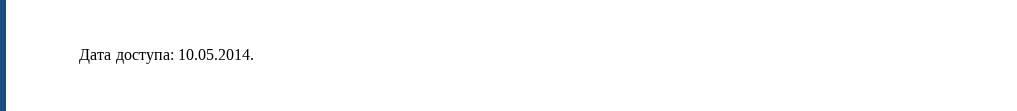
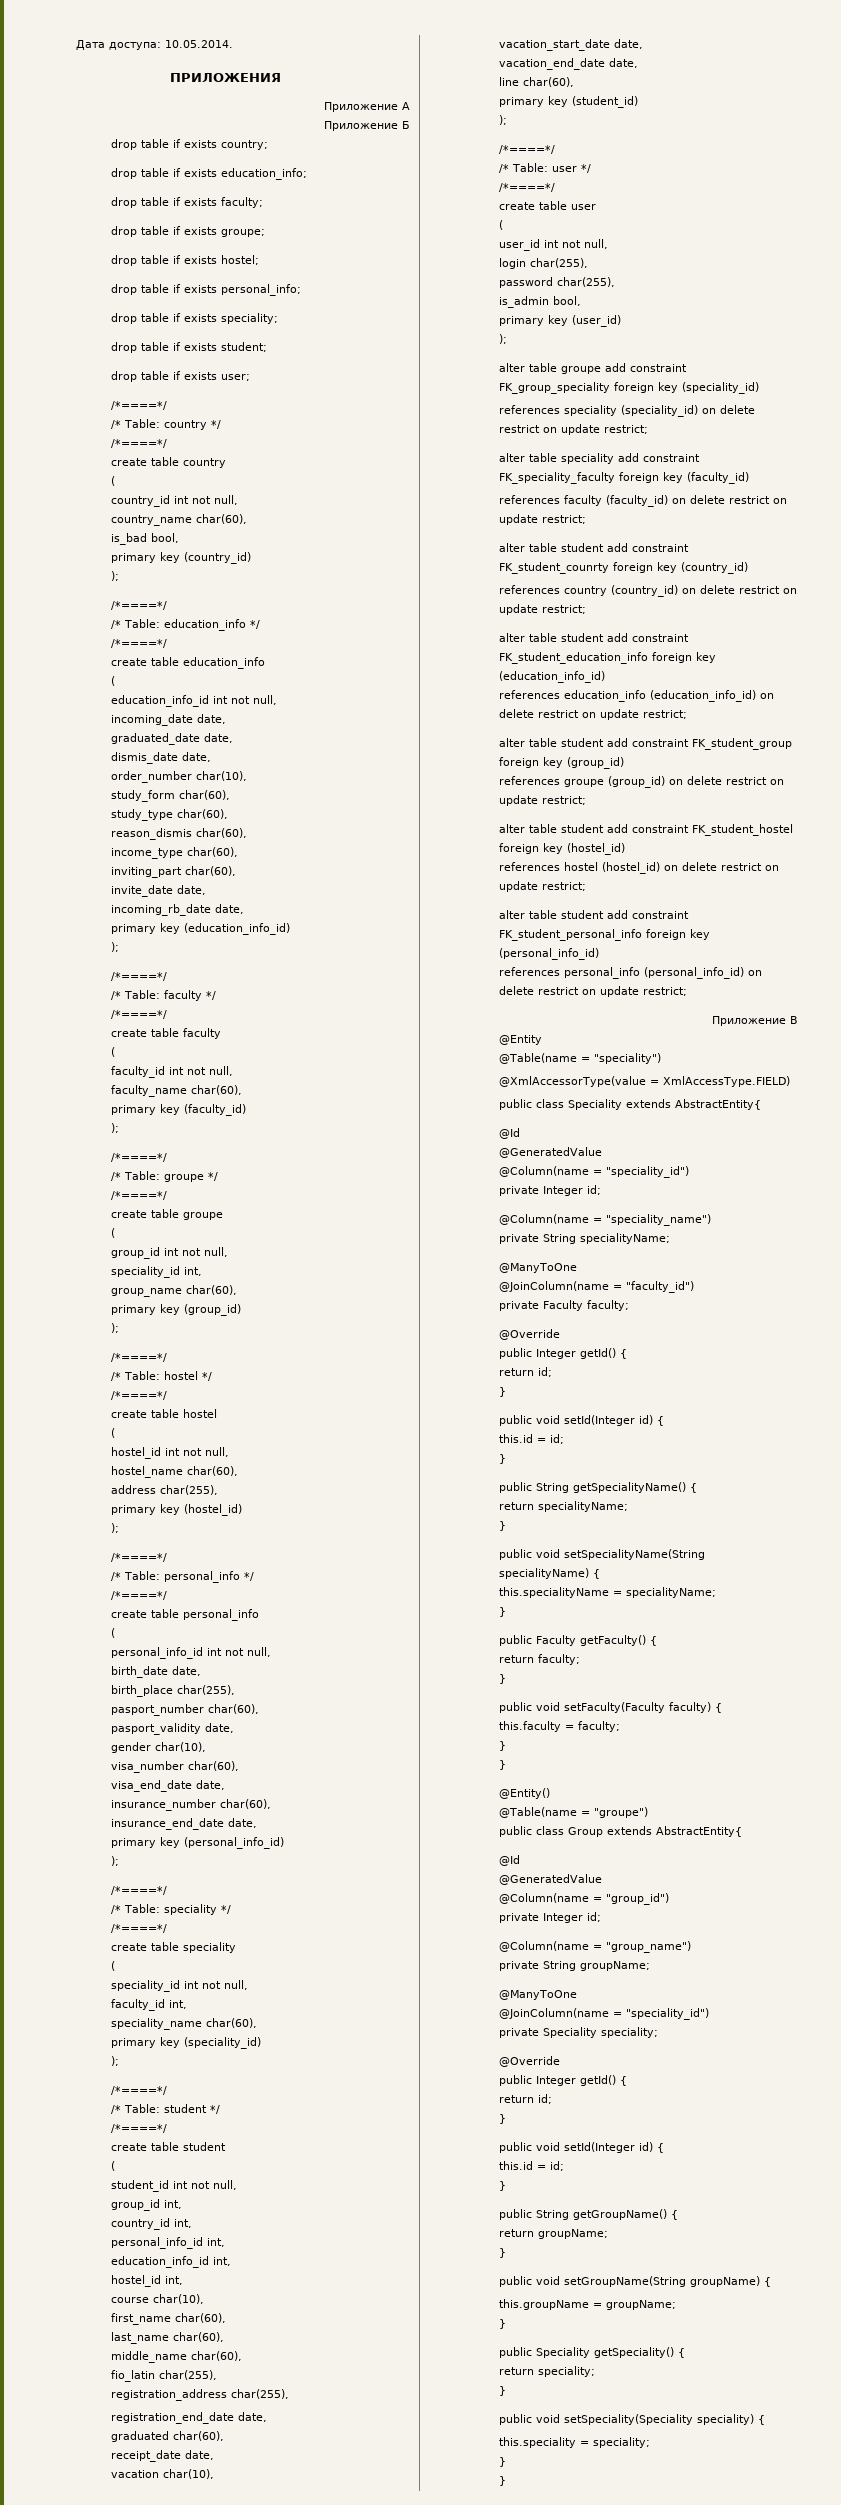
(255, 54) none -> [169,73,281,82] [324,102,410,112] [324,121,410,131] [111,139,269,150] [111,168,308,180] [111,197,264,208] [111,226,266,237] [111,255,260,266] [111,284,302,296] [111,313,279,324] [111,342,268,353] [111,371,251,382] [111,401,168,410] [111,419,222,430] [111,439,168,448] [111,457,227,468] [111,476,116,486] [111,495,239,507] [111,514,248,526] [111,533,180,545] [111,552,252,564] [111,571,120,581] [111,601,168,610] [111,619,261,631] [111,639,168,648] [111,657,266,669] [111,676,116,686] [111,695,278,707] [111,714,227,726] [111,733,234,745] [111,752,212,764] [111,771,248,783] [111,790,231,802] [111,809,229,821] [111,828,248,840] [111,847,239,859] [111,866,237,878] [111,885,207,897] [111,904,245,916] [111,923,291,935] [111,942,120,952] [111,972,168,981] [111,990,217,1001] [111,1010,168,1019] [111,1028,222,1039] [111,1047,116,1057] [111,1066,234,1078] [111,1085,243,1097] [111,1104,247,1116] [111,1123,120,1133] [111,1153,168,1162] [111,1171,219,1182] [111,1191,168,1200] [111,1209,224,1220] [111,1228,116,1238] [111,1247,229,1259] [111,1266,203,1278] [111,1285,238,1297] [111,1304,242,1316] [111,1323,120,1333] [111,1353,168,1362] [111,1371,213,1381] [111,1391,168,1400] [111,1409,218,1418] [111,1428,116,1438] [111,1447,230,1459] [111,1466,239,1478] [111,1485,219,1495] [111,1504,243,1516] [111,1523,120,1533] [111,1553,168,1562] [111,1571,255,1583] [111,1591,168,1600] [111,1609,260,1621] [111,1628,116,1638] [111,1647,272,1659] [111,1666,202,1678] [111,1685,236,1697] [111,1704,260,1716] [111,1723,235,1735] [111,1742,207,1753] [111,1761,240,1773] [111,1780,226,1792] [111,1799,272,1811] [111,1818,258,1830] [111,1837,285,1849] [111,1856,120,1866] [111,1886,168,1895] [111,1904,232,1915] [111,1924,168,1933] [111,1942,237,1953] [111,1961,116,1971] [111,1980,249,1992] [111,1999,188,2011] [111,2018,258,2030] [111,2037,262,2049] [111,2056,120,2066] [111,2086,168,2095] [111,2104,221,2114] [111,2124,168,2133] [111,2142,227,2151] [111,2161,116,2171] [111,2180,238,2192] [111,2199,183,2211] [111,2218,193,2230] [111,2237,226,2249] [111,2256,232,2268] [111,2275,184,2287] [111,2294,205,2304] [111,2313,227,2325] [111,2332,225,2344] [111,2351,243,2363] [111,2370,218,2382] [111,2389,290,2401] [111,2412,268,2424] [111,2431,225,2442] [111,2450,215,2462] [111,2469,215,2479] [499,39,644,51] [499,58,639,70] [499,77,575,87] [499,96,639,108] [499,115,508,125] [499,145,556,154] [499,163,592,173] [499,183,556,192] [499,201,597,210] [499,220,504,230] [499,239,609,251] [499,258,589,269] [499,277,616,288] [499,296,582,308] [499,315,622,327] [499,334,508,344] [499,363,688,374] [499,382,760,394] [499,405,756,417] [499,424,649,435] [499,453,701,464] [499,472,750,484] [499,495,788,507] [499,514,587,525] [499,543,690,552] [499,562,749,574] [499,585,798,597] [499,604,587,615] [499,633,690,642] [499,652,717,664] [499,671,606,683] [499,690,775,702] [499,709,688,720] [499,738,793,750] [499,757,625,769] [499,776,785,788] [499,795,587,806] [499,824,794,836] [499,843,626,855] [499,862,780,874] [499,881,587,892] [499,910,690,919] [499,929,711,941] [499,948,600,960] [499,967,763,979] [499,986,688,997] [712,1016,798,1026] [499,1035,543,1045] [499,1053,662,1064] [499,1076,791,1087] [499,1099,762,1110] [499,1128,521,1139] [499,1147,603,1158] [499,1166,690,1178] [499,1185,602,1196] [499,1214,712,1226] [499,1233,671,1244] [499,1263,578,1273] [499,1281,695,1293] [499,1300,630,1311] [499,1329,561,1340] [499,1348,628,1359] [499,1367,553,1377] [499,1387,507,1397] [499,1415,665,1426] [499,1434,565,1444] [499,1454,507,1464] [499,1482,698,1493] [499,1501,629,1512] [499,1521,507,1531] [499,1549,706,1560] [499,1568,601,1579] [499,1587,717,1598] [499,1607,507,1617] [499,1635,658,1646] [499,1654,581,1665] [499,1674,507,1684] [499,1702,723,1713] [499,1721,621,1732] [499,1741,507,1751] [499,1760,507,1770] [499,1788,551,1799] [499,1807,649,1818] [499,1826,743,1837] [499,1855,521,1866] [499,1874,603,1885] [499,1893,670,1905] [499,1912,602,1923] [499,1941,692,1953] [499,1961,651,1971] [499,1990,578,2000] [499,2008,710,2020] [499,2027,659,2038] [499,2056,561,2067] [499,2075,628,2086] [499,2094,553,2104] [499,2114,507,2124] [499,2142,665,2153] [499,2161,565,2171] [499,2181,507,2191] [499,2209,679,2220] [499,2229,609,2239] [499,2248,507,2258] [499,2276,772,2287] [499,2299,677,2310] [499,2319,507,2329] [499,2347,686,2358] [499,2366,596,2377] [499,2386,507,2396] [499,2414,766,2425] [499,2437,651,2448] [499,2457,507,2467] [499,2476,507,2486] // ПРИЛОЖЕНИЯ // Приложение А // Приложение Б // drop table if exists country; // drop table if exists education_info; // drop table if exists faculty; // drop table if exists groupe; // drop table if exists hostel; // drop table if exists personal_info; // drop table if exists speciality; // drop table if exists student; // drop table if exists user; // /*====*/ // /* Table: country */ // /*====*/ // create table country // ( // country_id int not null, // country_name char(60), // is_bad bool, // primary key (country_id) // ); // /*====*/ // /* Table: education_info */ // /*====*/ // create table education_info // ( // education_info_id int not null, // incoming_date date, // graduated_date date, // dismis_date date, // order_number char(10), // study_form char(60), // study_type char(60), // reason_dismis char(60), // income_type char(60), // inviting_part char(60), // invite_date date, // incoming_rb_date date, // primary key (education_info_id) // ); // /*====*/ // /* Table: faculty */ // /*====*/ // create table faculty // ( // faculty_id int not null, // faculty_name char(60), // primary key (faculty_id) // ); // /*====*/ // /* Table: groupe */ // /*====*/ // create table groupe // ( // group_id int not null, // speciality_id int, // group_name char(60), // primary key (group_id) // ); // /*====*/ // /* Table: hostel */ // /*====*/ // create table hostel // ( // hostel_id int not null, // hostel_name char(60), // address char(255), // primary key (hostel_id) // ); // /*====*/ // /* Table: personal_info */ // /*====*/ // create table personal_info // ( // personal_info_id int not null, // birth_date date, // birth_place char(255), // pasport_number char(60), // pasport_validity date, // gender char(10), // visa_number char(60), // visa_end_date date, // insurance_number char(60), // insurance_end_date date, // primary key (personal_info_id) // ); // /*====*/ // /* Table: speciality */ // /*====*/ // create table speciality // ( // speciality_id int not null, // faculty_id int, // speciality_name char(60), // primary key (speciality_id) // ); // /*====*/ // /* Table: student */ // /*====*/ // create table student // ( // student_id int not null, // group_id int, // country_id int, // personal_info_id int, // education_info_id int, // hostel_id int, // course char(10), // first_name char(60), // last_name char(60), // middle_name char(60), // fio_latin char(255), // registration_address char(255), // registration_end_date date, // graduated char(60), // receipt_date date, // vacation char(10), // vacation_start_date date, // vacation_end_date date, // line char(60), // primary key (student_id) // ); // /*====*/ // /* Table: user */ // /*====*/ // create table user // ( // user_id int not null, // login char(255), // password char(255), // is_admin bool, // primary key (user_id) // ); // alter table groupe add constraint FK_group_speciality foreign key (speciality_id) // references speciality (speciality_id) on delete restrict on update restrict; // alter table speciality add constraint FK_speciality_faculty foreign key (faculty_id) // references faculty (faculty_id) on delete restrict on update restrict; // alter table student add constraint FK_student_counrty foreign key (country_id) // references country (country_id) on delete restrict on update restrict; // alter table student add constraint FK_student_education_info foreign key (education_info_id) // references education_info (education_info_id) on delete restrict on update restrict; // alter table student add constraint FK_student_group foreign key (group_id) // references groupe (group_id) on delete restrict on update restrict; // alter table student add constraint FK_student_hostel foreign key (hostel_id) // references hostel (hostel_id) on delete restrict on update restrict; // alter table student add constraint FK_student_personal_info foreign key (personal_info_id) // references personal_info (personal_info_id) on delete restrict on update restrict; // Приложение В // @Entity // @Table(name = "speciality") // @XmlAccessorType(value = XmlAccessType.FIELD) // public class Speciality extends AbstractEntity{ // @Id // @GeneratedValue // @Column(name = "speciality_id") // private Integer id; // @Column(name = "speciality_name") // private String specialityName; // @ManyToOne // @JoinColumn(name = "faculty_id") // private Faculty faculty; // @Override // public Integer getId() { // return id; // } // public void setId(Integer id) { // this.id = id; // } // public String getSpecialityName() { // return specialityName; // } // public void setSpecialityName(String specialityName) { // this.specialityName = specialityName; // } // public Faculty getFaculty() { // return faculty; // } // public void setFaculty(Faculty faculty) { // this.faculty = faculty; // } // } // @Entity() // @Table(name = "groupe") // public class Group extends AbstractEntity{ // @Id // @GeneratedValue // @Column(name = "group_id") // private Integer id; // @Column(name = "group_name") // private String groupName; // @ManyToOne // @JoinColumn(name = "speciality_id") // private Speciality speciality; // @Override // public Integer getId() { // return id; // } // public void setId(Integer id) { // this.id = id; // } // public String getGroupName() { // return groupName; // } // public void setGroupName(String groupName) { // this.groupName = groupName; // } // public Speciality getSpeciality() { // return speciality; // } // public void setSpeciality(Speciality speciality) { // this.speciality = speciality; // } // }

